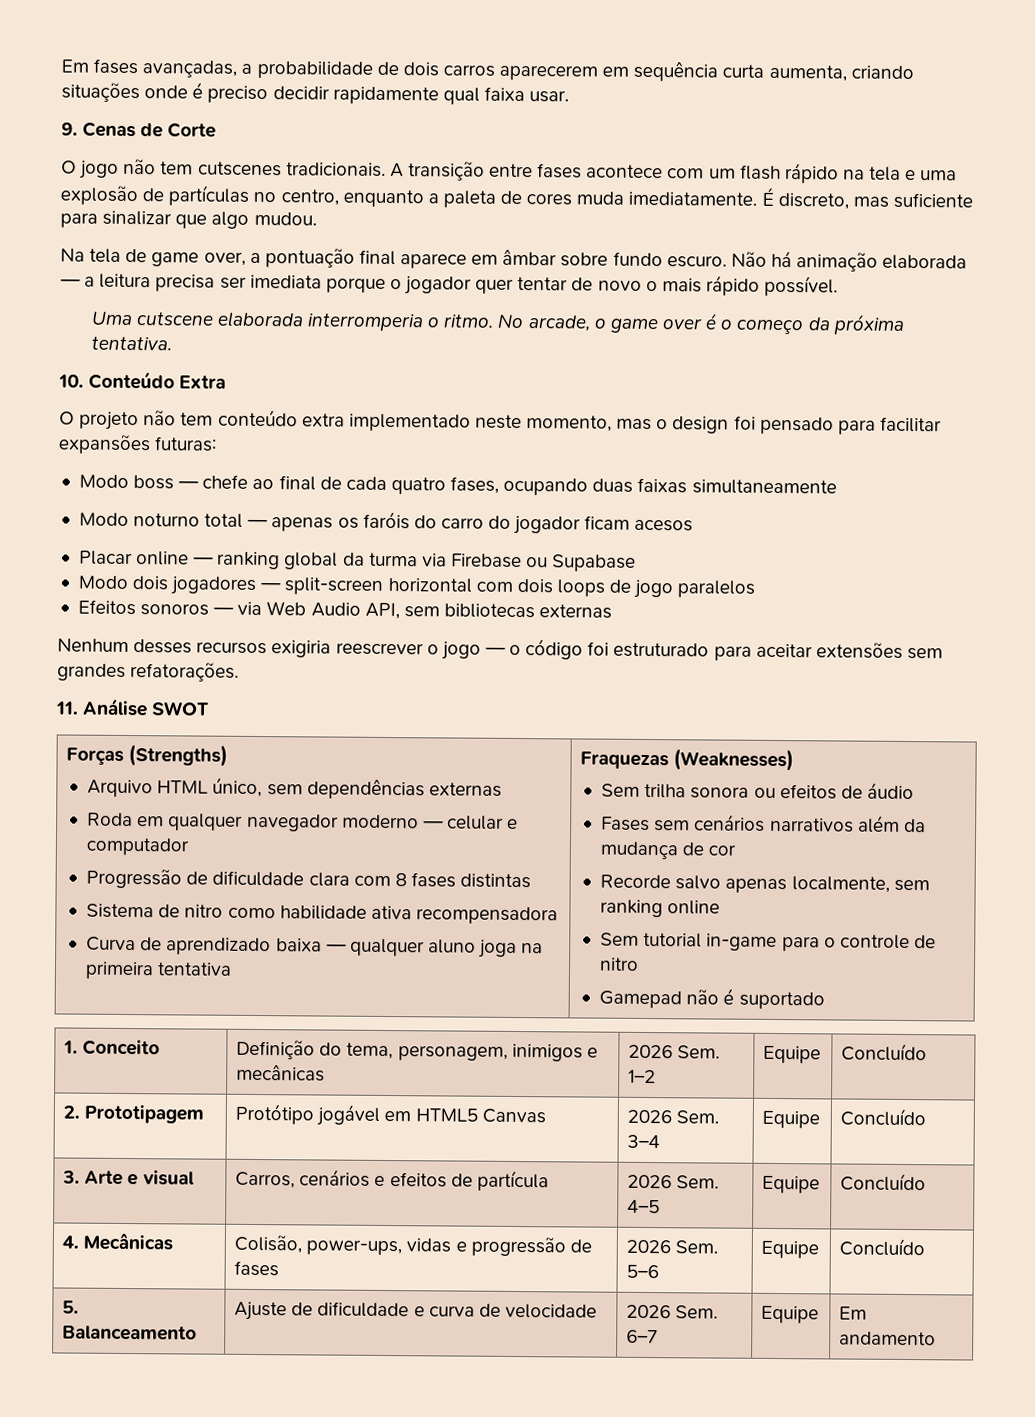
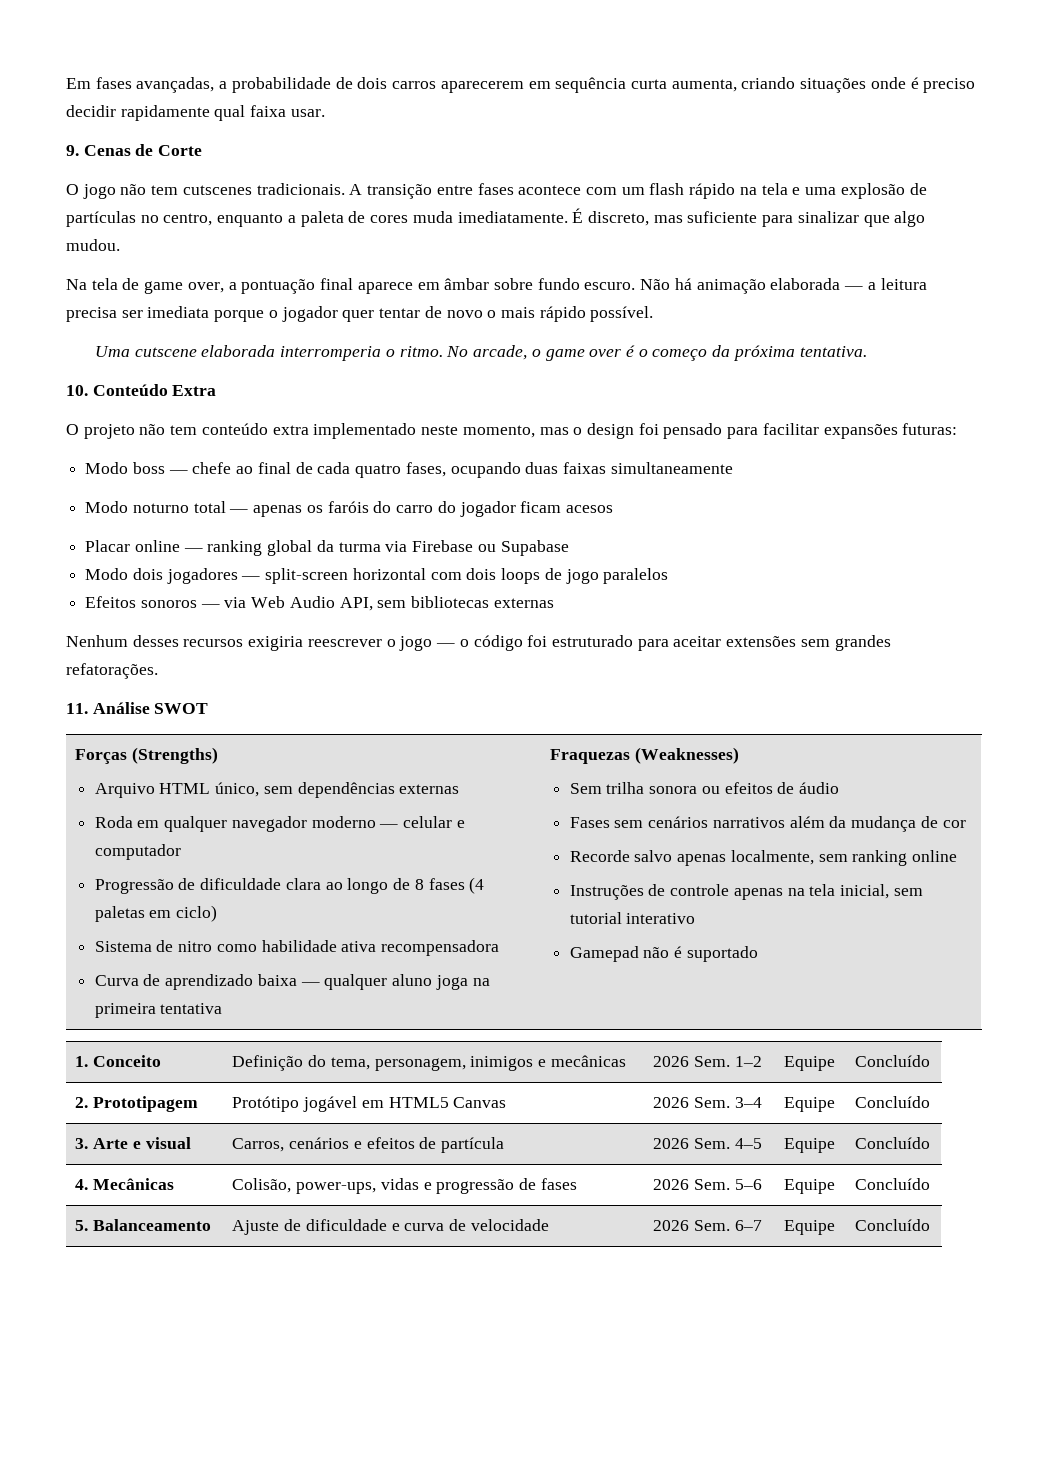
[353,872,532,889] com 8 fases distintas -> [325,877,485,894] [94,905,218,922] ao longo de 8 fases (4 paletas em ciclo)
[600,932,936,952] [599,957,640,971] Sem tutorial in-game para o controle de nitro -> [569,884,923,900] [569,912,696,924] Instruções de controle apenas na tela inicial, sem tutorial interativo
[839,1306,868,1320] [839,1331,937,1346] Em andamento -> [855,1219,931,1231] Concluído

